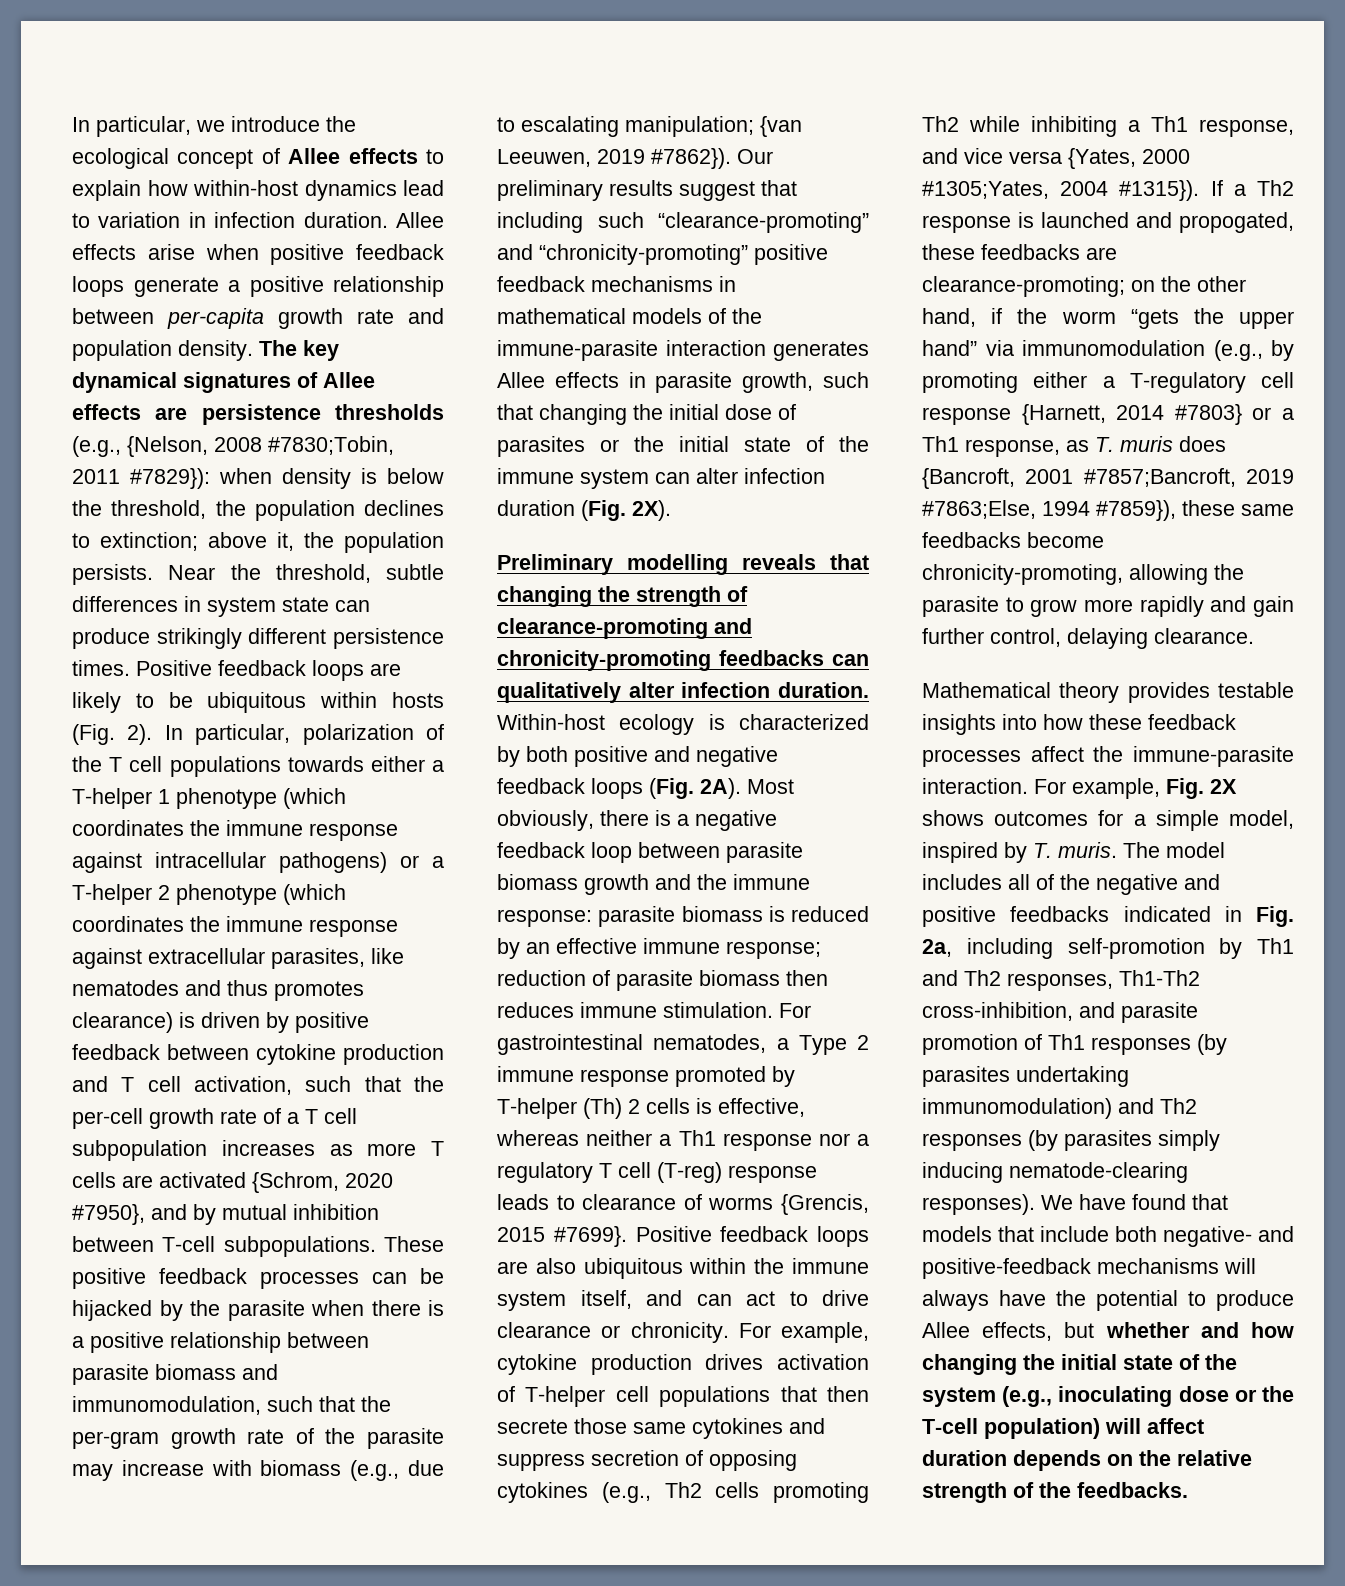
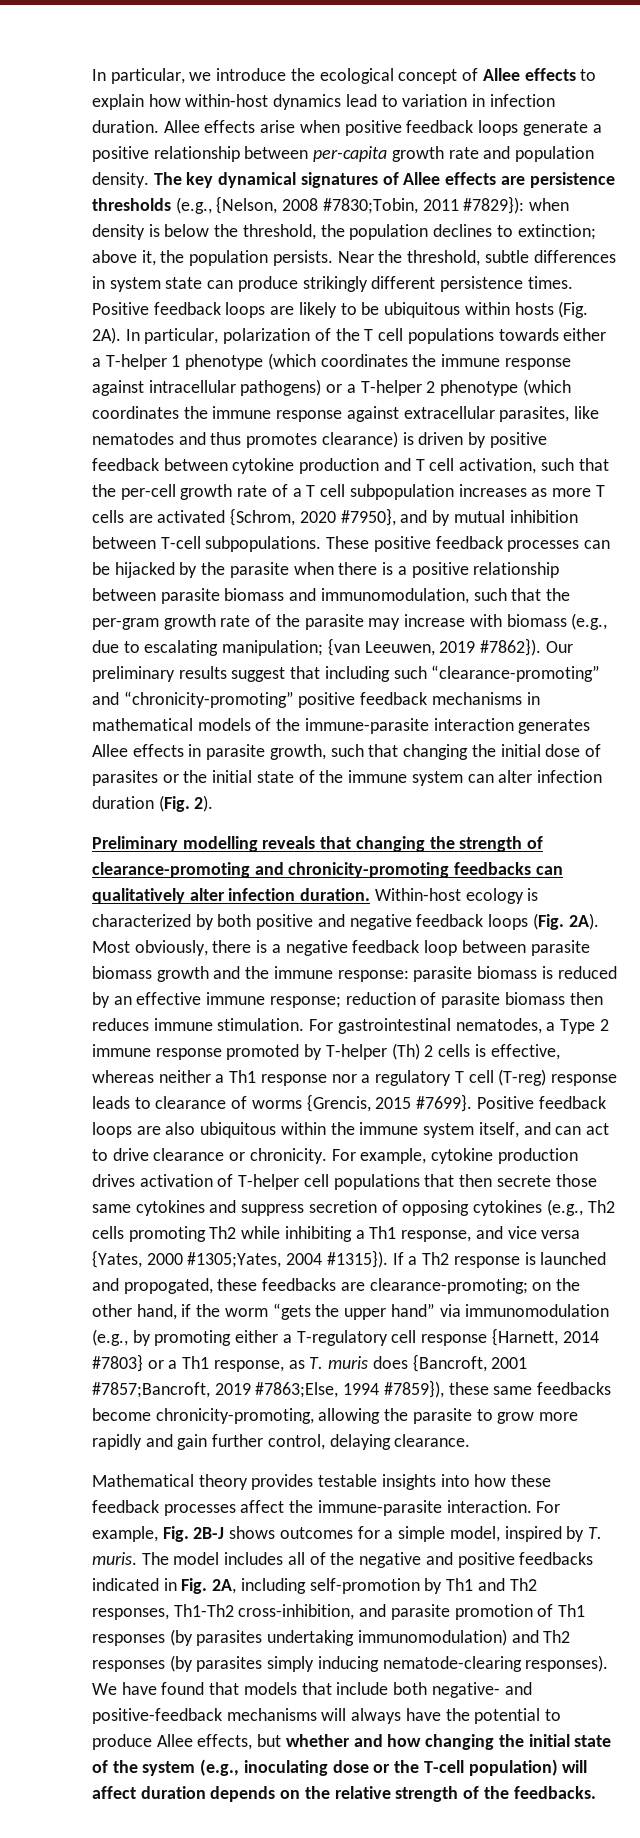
[127,724,153,745] 2). -> [92,327,121,344] 2A).
[632,500,671,521] 2X). -> [194,795,214,812] 2).
[1210,779,1237,794] 2X -> [193,1527,225,1539] 2B-J
[922,939,952,957] 2a, -> [212,1579,237,1594] 2A,

